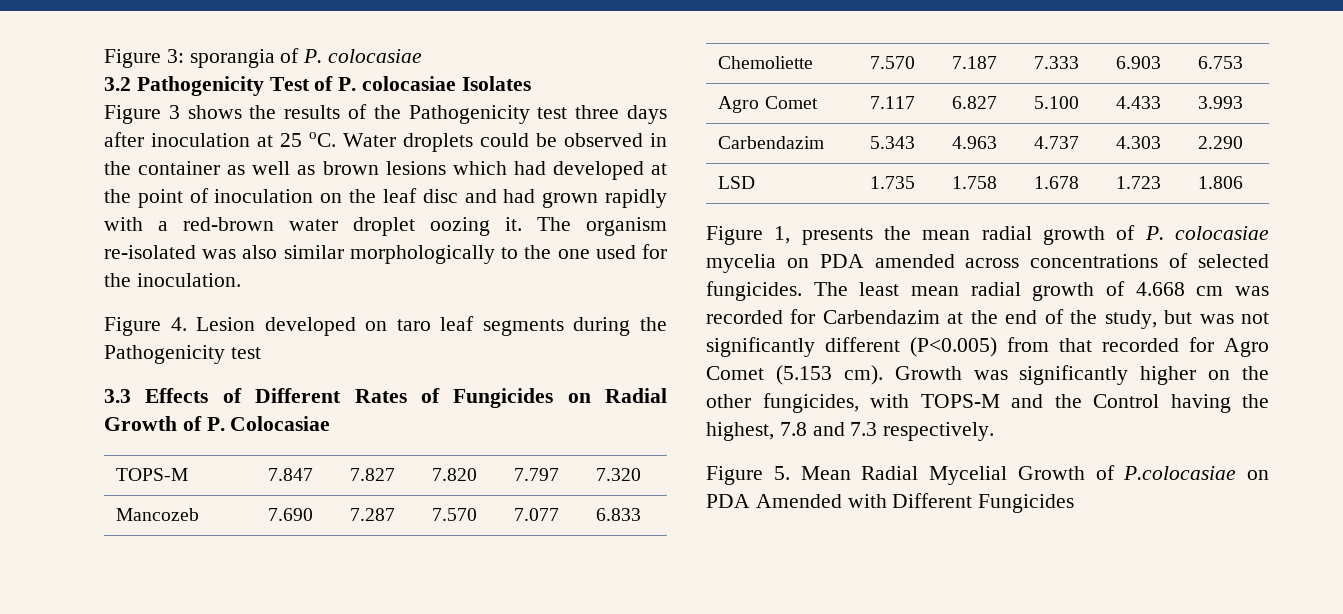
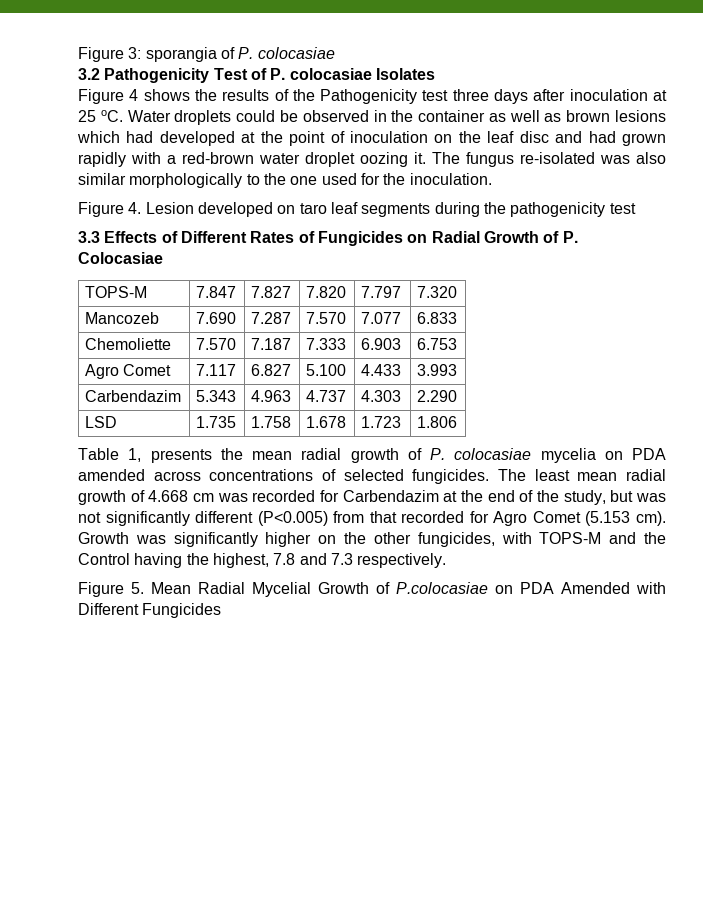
[168,105,180,119] 3 -> [129,89,139,101] 4
[586,217,667,236] organism -> [466,152,514,167] fungus
[104,345,225,364] Pathogenicity -> [510,202,606,217] pathogenicity
[706,226,763,245] Figure -> [78,448,119,460] Table

